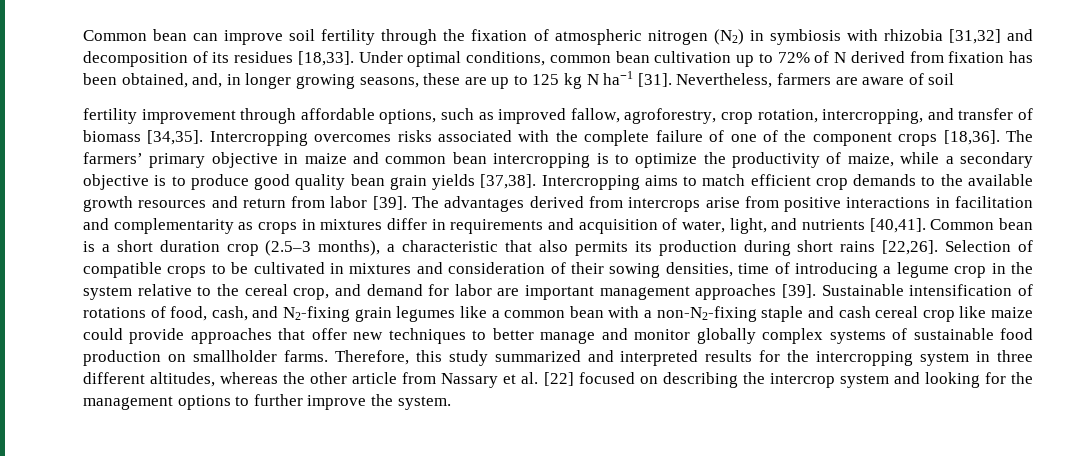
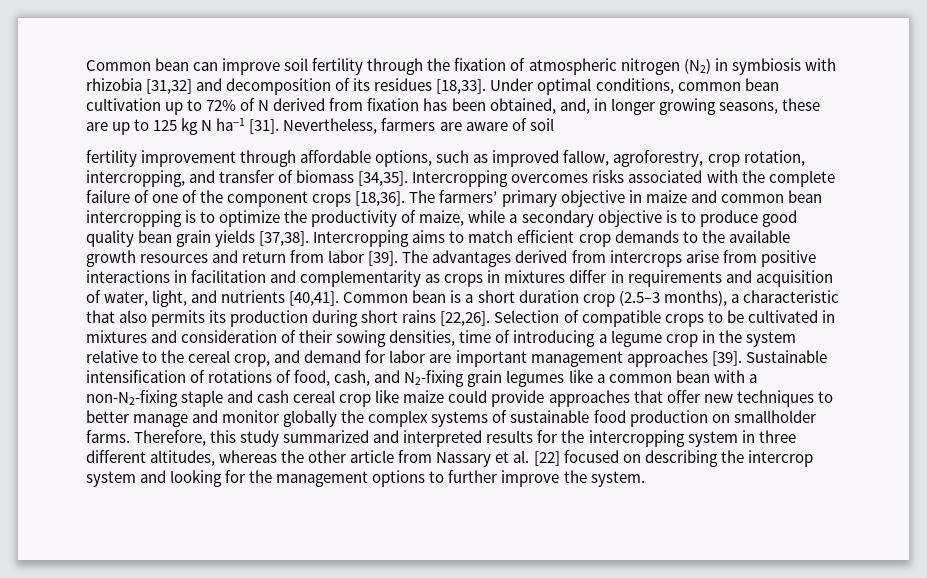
(756, 336) none -> [341,410,365,423] the

